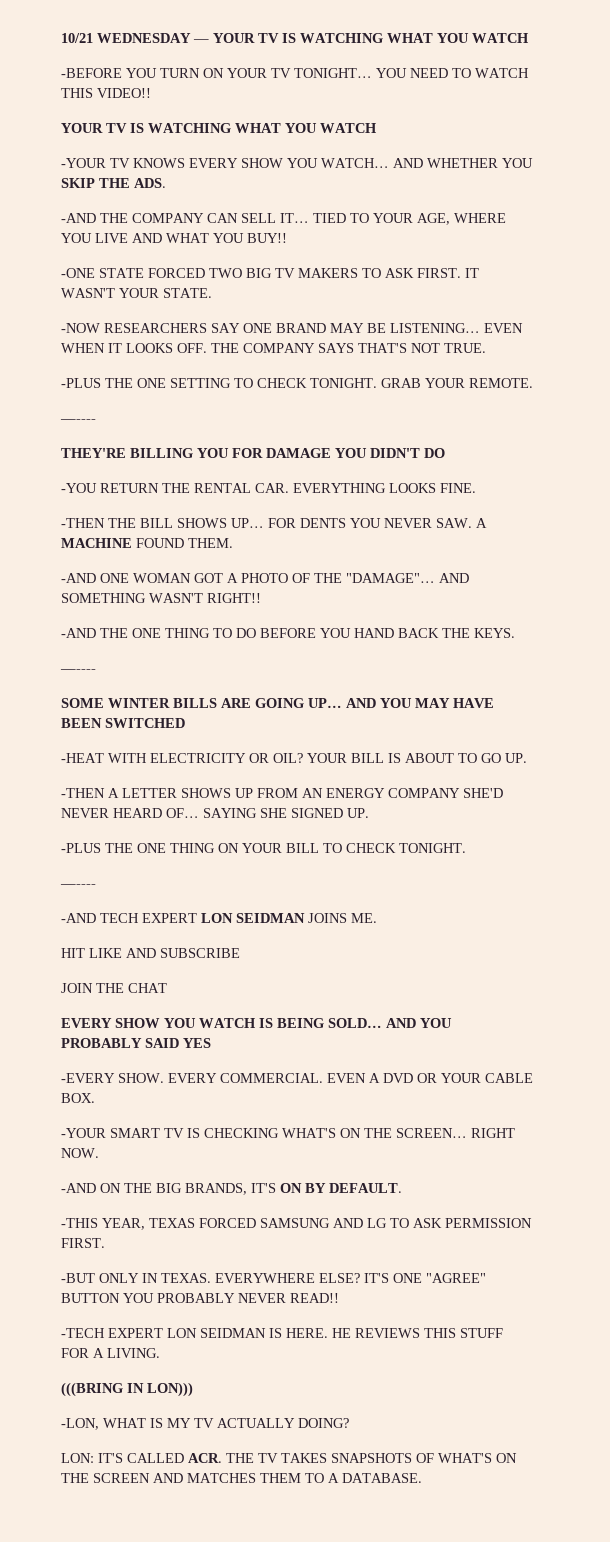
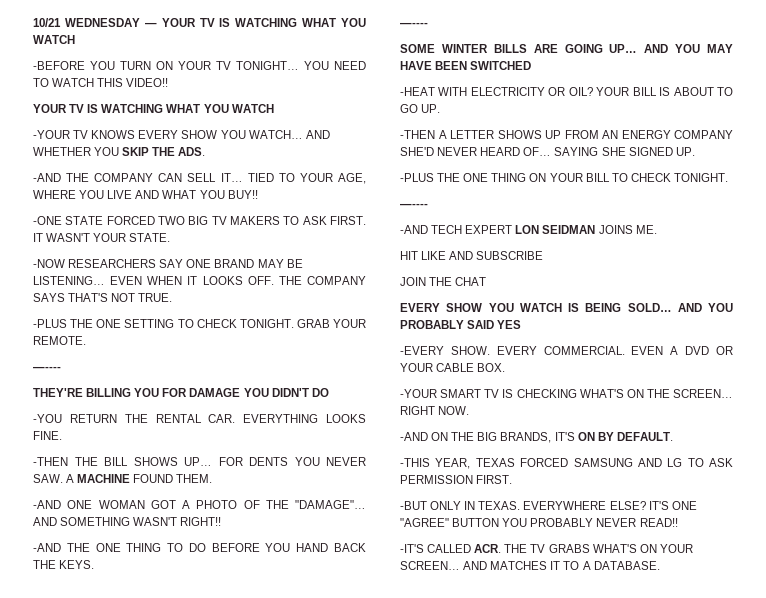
[61,1328,503,1338] [61,1348,160,1358] [61,1382,193,1397] [61,1418,349,1430] [61,1453,517,1463] [61,1473,150,1483] -TECH EXPERT LON SEIDMAN IS HERE. HE REVIEWS THIS STUFF FOR A LIVING. // (((BRING IN LON))) // -LON, WHAT IS MY TV ACTUALLY DOING? // LON: IT'S CALLED ACR. THE TV TAKES SNAPSHOTS OF WHAT'S ON THE SCREEN -> [400,544,693,553] [400,561,460,570] -IT'S CALLED ACR. THE TV GRABS WHAT'S ON YOUR SCREEN…
[260,1473,301,1483] THEM -> [550,561,561,570] IT

